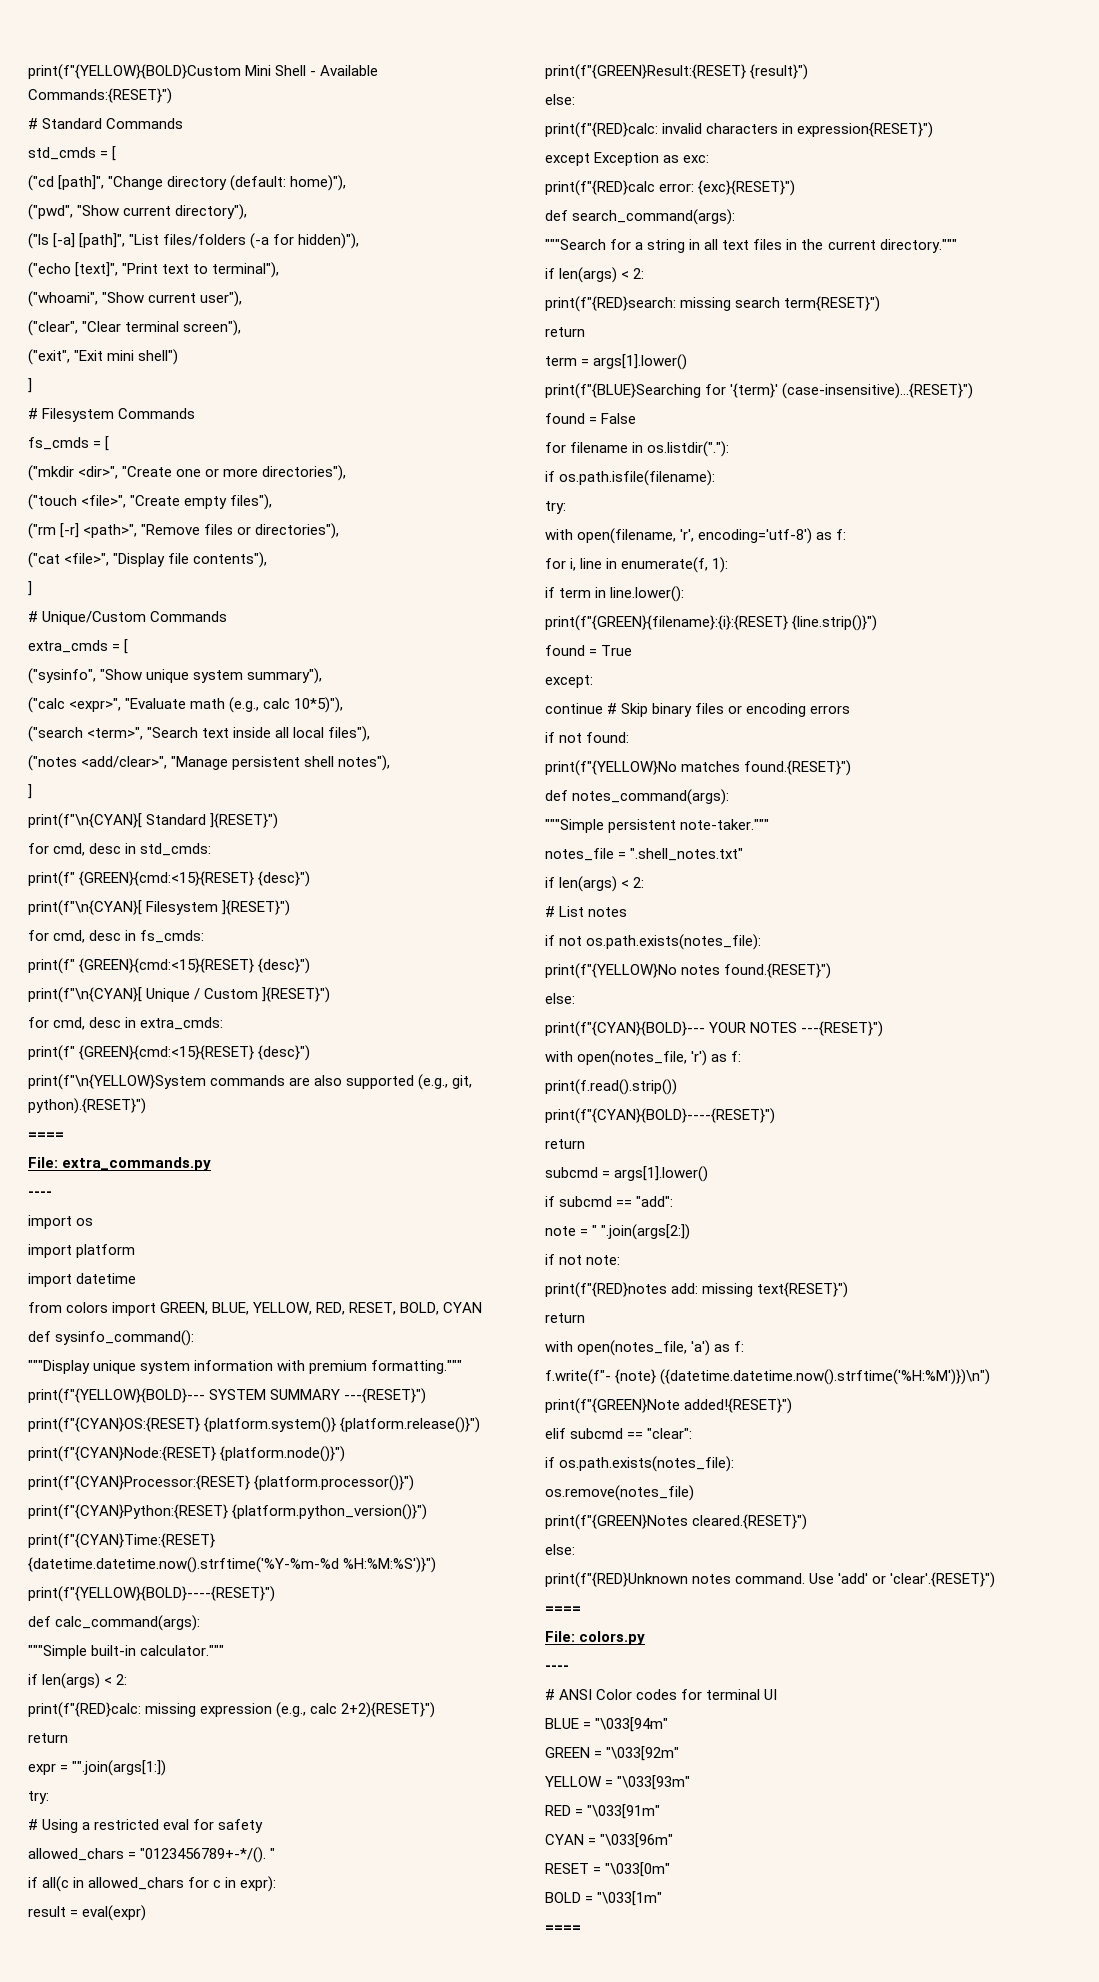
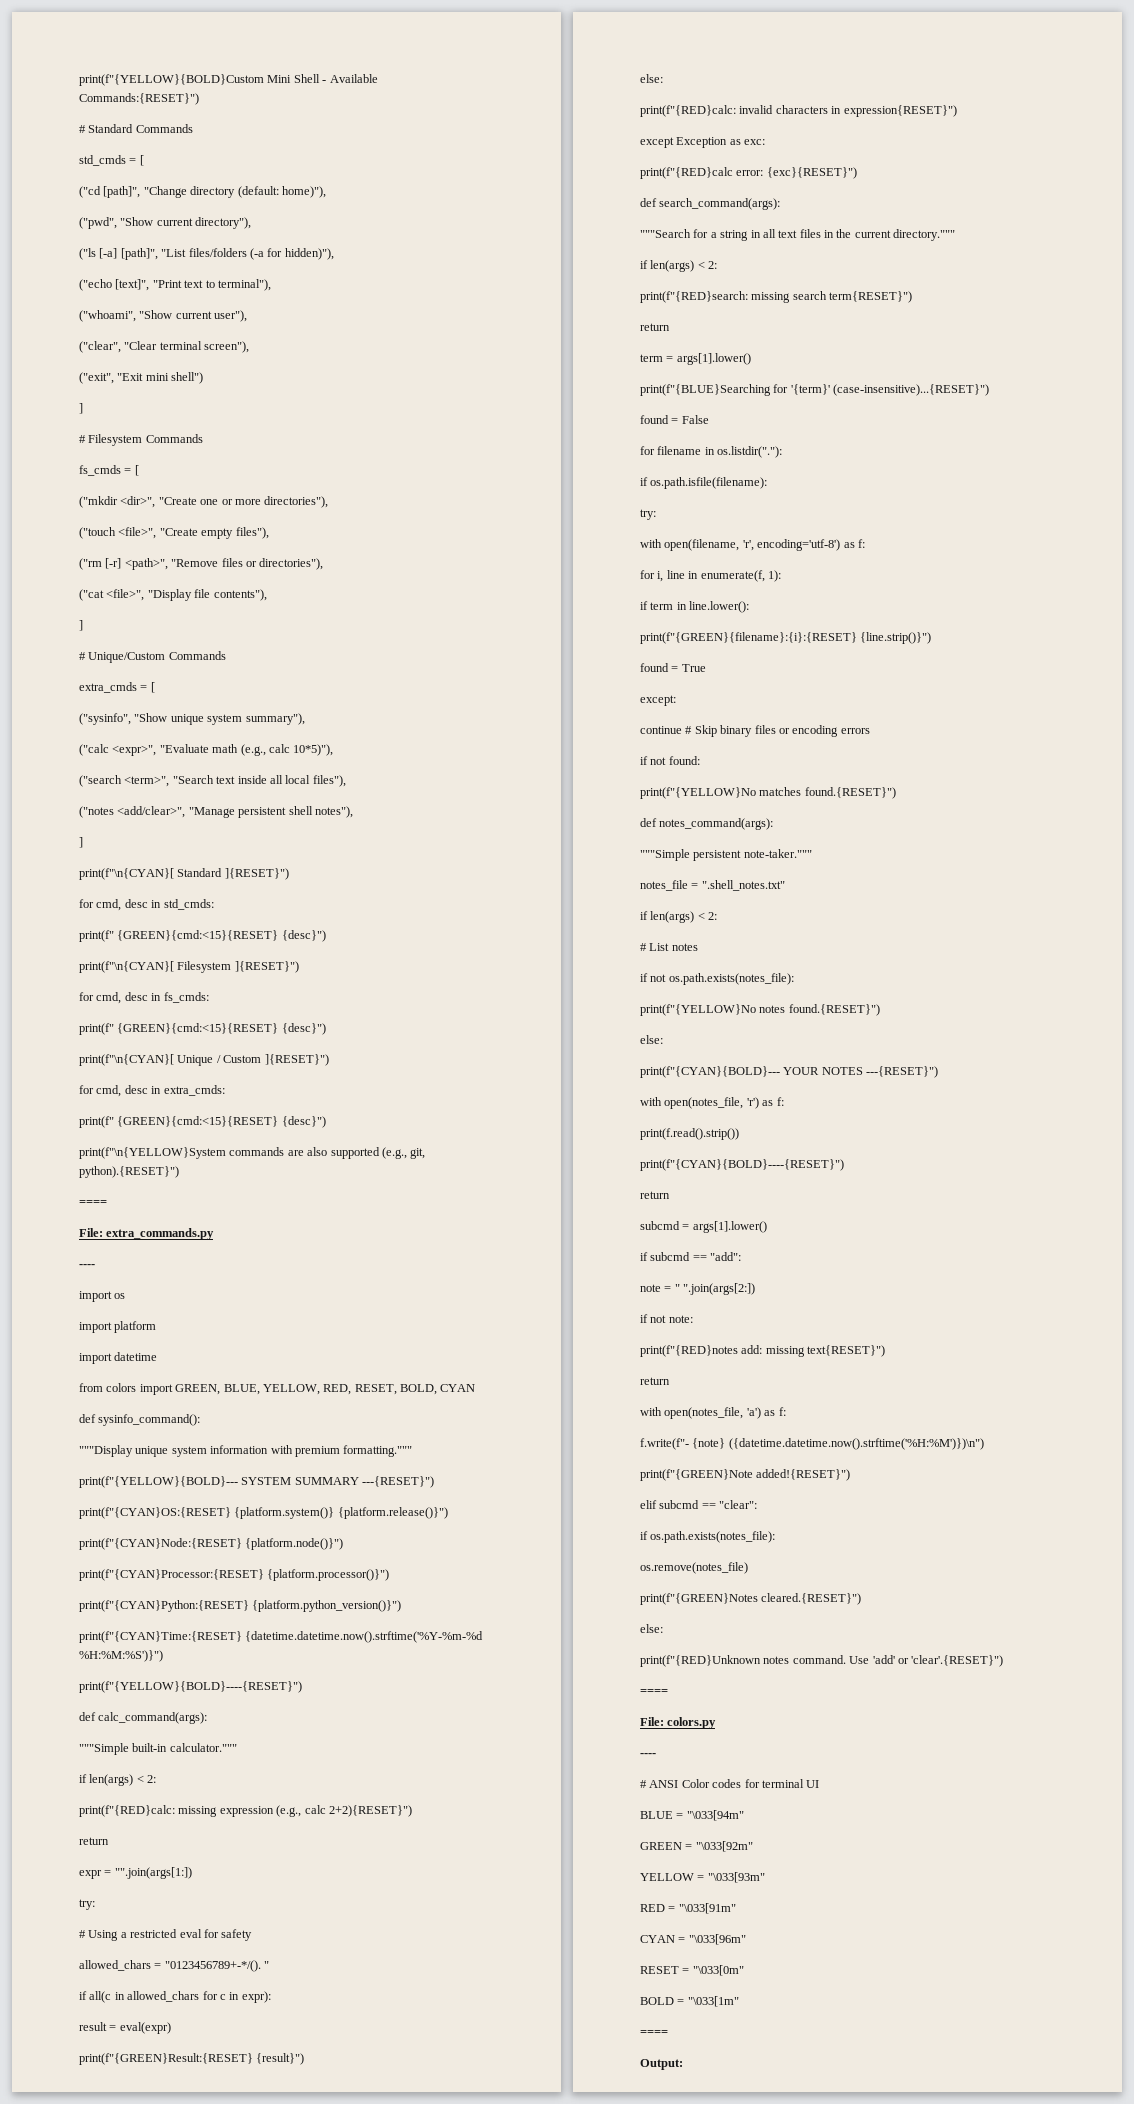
(581, 1928) none -> [640,2059,683,2070] // Output:

